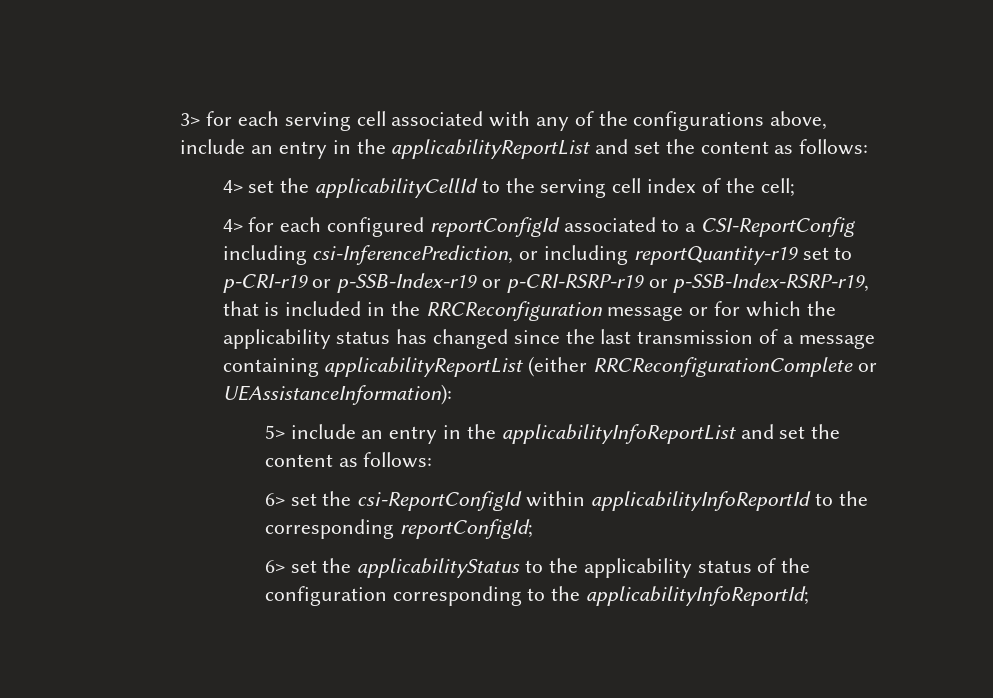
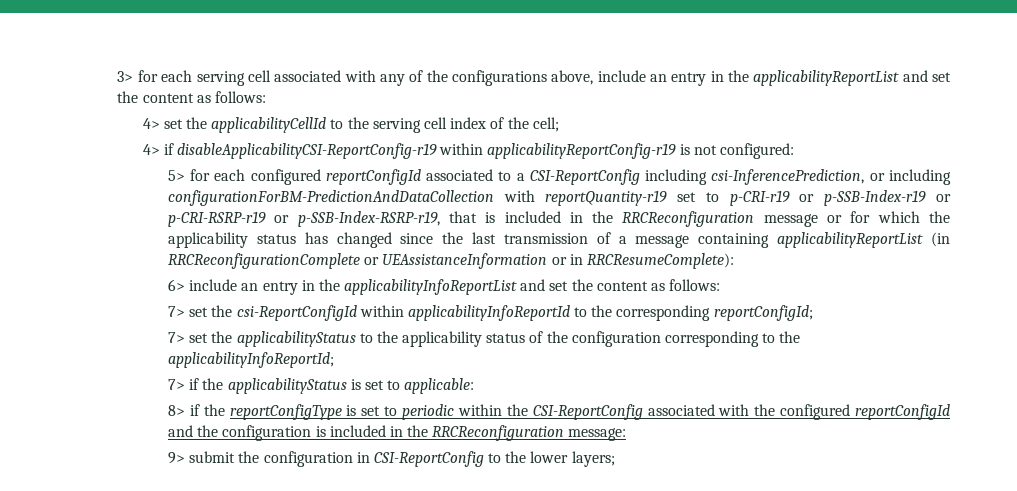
(243, 225) none -> [163,143,795,159] [167,170,185,181] if disableApplicabilityCSI-ReportConfig-r19 within applicabilityReportConfig-r19 is not configured: // 5>
(629, 255) none -> [167,190,535,206] configurationForBM-PredictionAndDataCollection with
[528,356,588,377] (either -> [931,232,951,247] (in
[222,384,452,405] [264,425,285,439] UEAssistanceInformation): // 5> -> [382,253,734,269] [167,279,185,291] UEAssistanceInformation or in RRCResumeComplete): // 6>
[264,493,285,506] 6> -> [167,306,185,317] 7>
[264,560,285,573] 6> -> [167,332,185,343] 7>
(810, 596) none -> [167,378,475,394] [167,404,951,420] [167,425,627,441] [167,451,615,467] // 7> if the applicabilityStatus is set to applicable: // 8> if the reportConfigType is set to periodic within the CSI-ReportConfig associated with the configured reportConfigId and the configuration is included in the RRCReconfiguration message: // 9> submit the configuration in CSI-ReportConfig to the lower layers;

